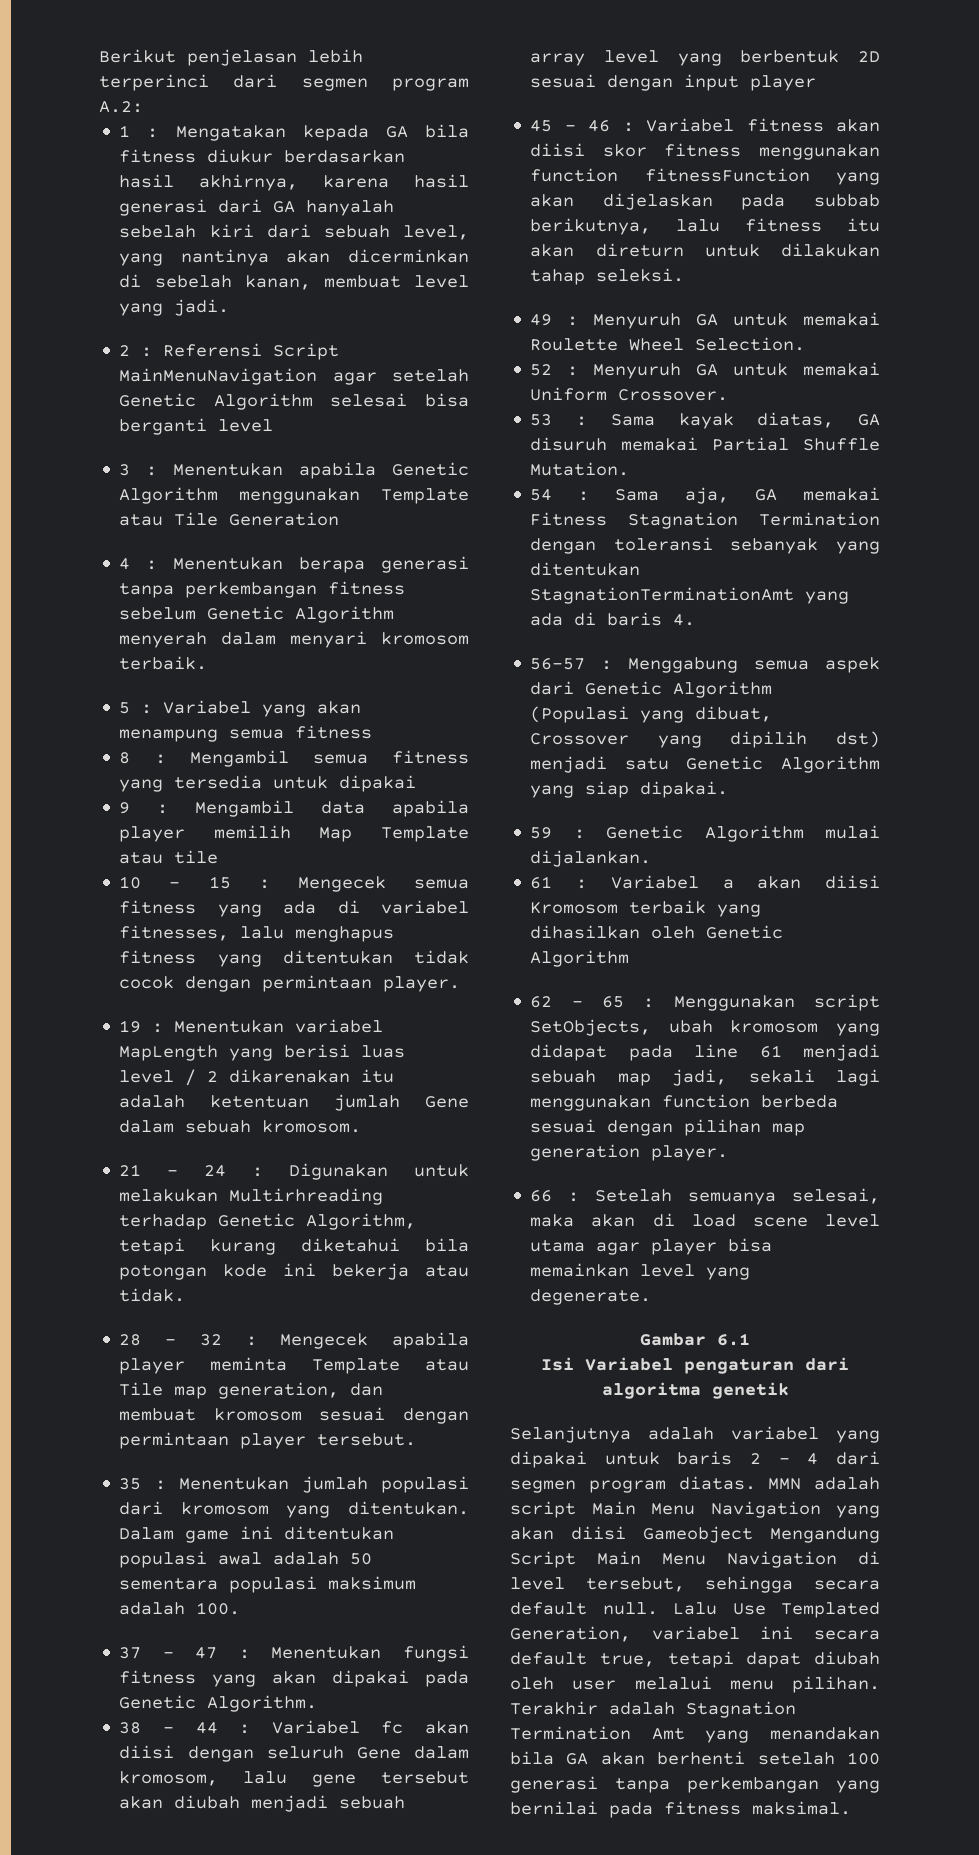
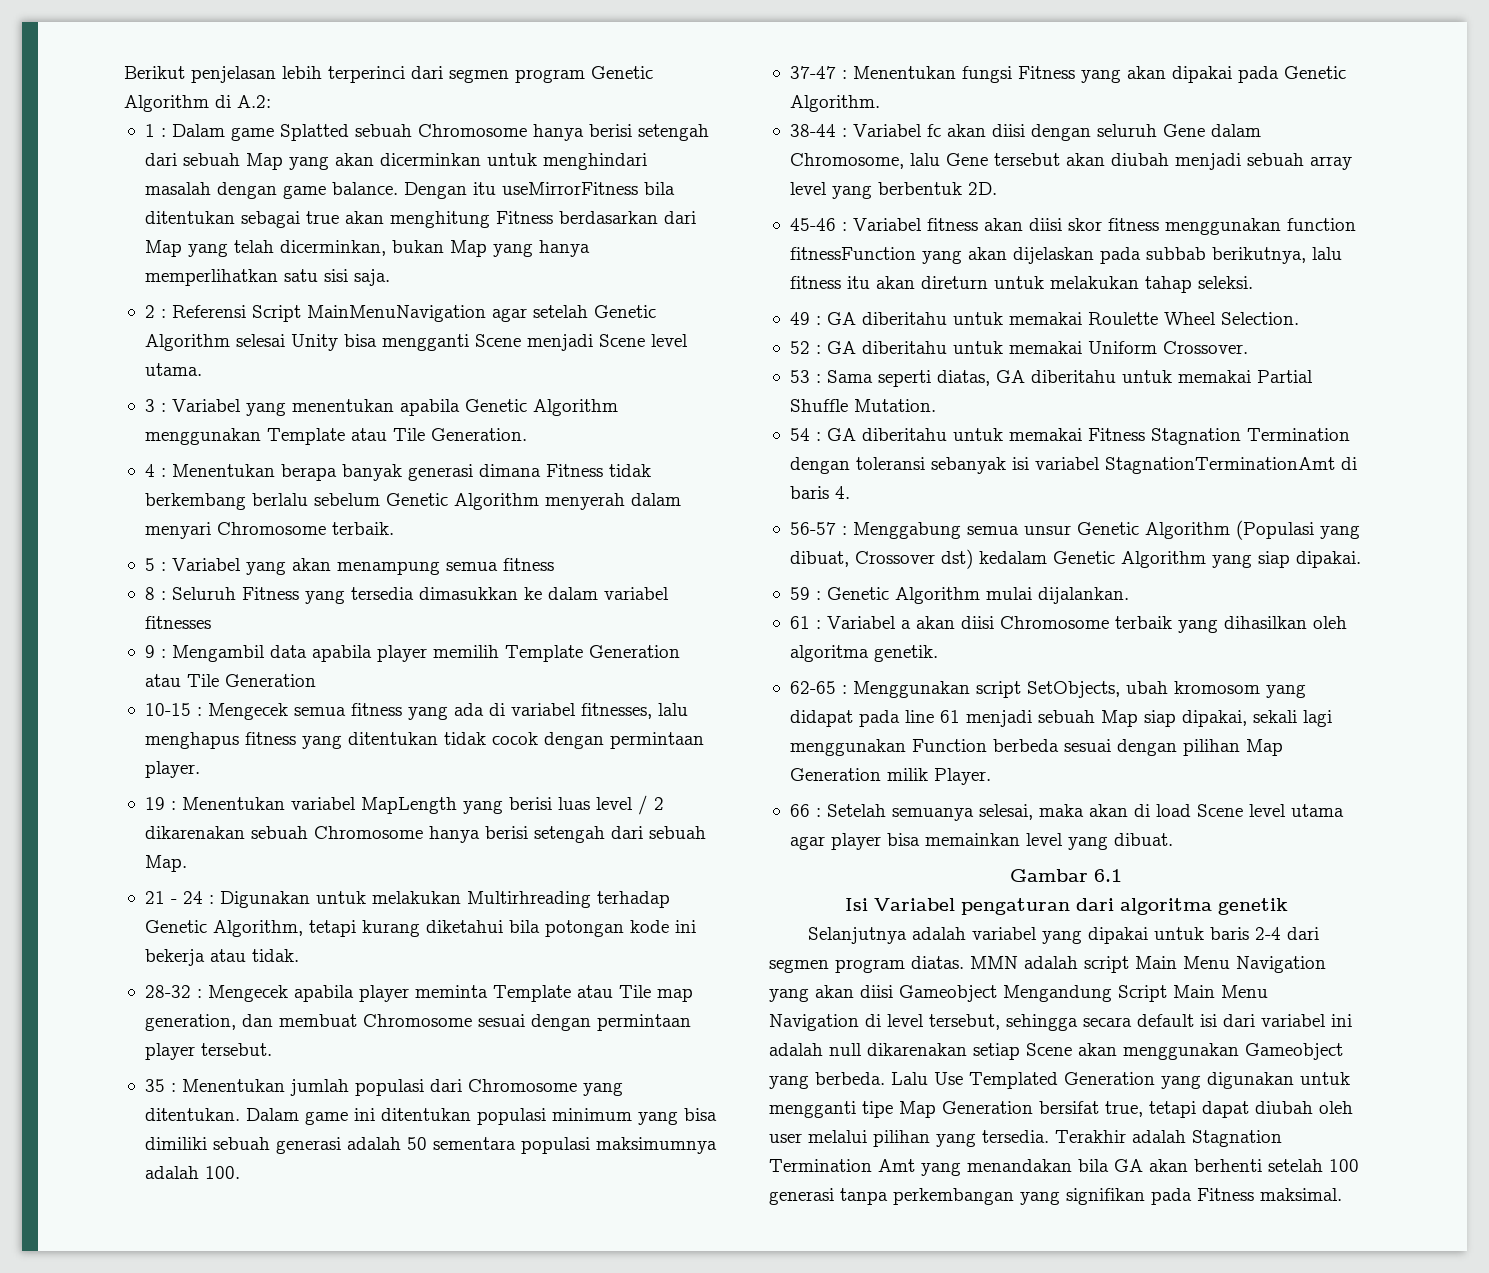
(469, 84) none -> [591,66,653,79] [124,95,231,112] Genetic Algorithm di
[175,124,469,141] [119,149,406,163] [119,174,469,191] [119,199,395,216] [119,224,469,240] [119,249,469,266] [119,274,469,290] [119,299,230,316] Mengatakan kepada GA bila fitness diukur berdasarkan hasil akhirnya, karena hasil generasi dari GA hanyalah sebelah kiri dari sebuah level, yang nantinya akan dicerminkan di sebelah kanan, membuat level yang jadi. -> [171,124,709,141] [144,153,647,170] [144,182,675,199] [144,211,696,228] [144,240,590,257] [144,269,390,286] Dalam game Splatted sebuah Chromosome hanya berisi setengah dari sebuah Map yang akan dicerminkan untuk menghindari masalah dengan game balance. Dengan itu useMirrorFitness bila ditentukan sebagai true akan menghitung Fitness berdasarkan dari Map yang telah dicerminkan, bukan Map yang hanya memperlihatkan satu sisi saja.
[424,393,469,407] [119,418,274,435] bisa berganti level -> [290,334,688,351] [144,363,202,376] Unity bisa mengganti Scene menjadi Scene level utama.
[173,463,284,476] Menentukan -> [171,399,394,416] Variabel yang menentukan
[229,512,340,526] Generation -> [430,428,527,441] Generation.
[381,556,469,573] [119,581,406,598] generasi tanpa perkembangan fitness -> [341,464,651,481] [144,493,308,510] banyak generasi dimana Fitness tidak berkembang berlalu
[381,632,469,645] kromosom -> [216,522,326,535] Chromosome
[189,750,469,767] [119,775,417,792] Mengambil semua fitness yang tersedia untuk dipakai -> [171,587,669,604] [144,616,211,629] Seluruh Fitness yang tersedia dimasukkan ke dalam variabel fitnesses
[319,826,469,842] [119,850,219,864] [119,876,231,889] Map Template atau tile // 10 – 15 -> [504,645,680,662] [144,674,316,687] [144,703,191,716] Template Generation atau Tile Generation // 10-15
[361,1069,395,1083] [119,1094,469,1111] [119,1120,362,1133] itu adalah ketentuan jumlah Gene dalam sebuah kromosom. -> [250,826,706,843] [144,855,187,872] sebuah Chromosome hanya berisi setengah dari sebuah Map.
[119,1334,222,1346] 28 – 32 -> [144,985,191,998] 28-32
[213,1408,302,1421] kromosom -> [362,1014,472,1027] Chromosome
[180,1502,269,1515] kromosom -> [467,1079,577,1092] Chromosome
[218,1552,263,1565] awal -> [551,1108,717,1125] [144,1137,341,1154] minimum yang bisa dimiliki sebuah generasi
[328,1576,417,1590] maksimum -> [595,1137,717,1154] maksimumnya
[119,1647,218,1659] 37 – 47 -> [789,66,836,79] 37-47
[119,1670,197,1684] fitness -> [1017,66,1075,79] Fitness
[119,1722,218,1734] 38 – 44 -> [789,124,836,137] 38-44
[119,1771,357,1787] kromosom, lalu gene -> [789,153,988,169] Chromosome, lalu Gene
[858,51,880,62] [530,74,817,91] [530,120,611,132] 2D sesuai dengan input player // 45 – 46 -> [967,182,997,195] [789,218,836,231] 2D. // 45-46
[781,243,880,257] dilakukan -> [1049,276,1139,289] melakukan
[593,313,719,329] Menyuruh GA -> [826,312,947,325] GA diberitahu
[593,363,719,379] Menyuruh GA -> [826,341,947,354] GA diberitahu
[678,413,734,429] kayak -> [877,370,931,387] seperti
[530,437,608,451] disuruh -> [1030,370,1172,383] diberitahu untuk
[615,487,778,504] Sama aja, GA -> [826,428,1003,441] GA diberitahu untuk
[836,541,880,554] [530,562,641,576] [530,587,850,604] [530,613,564,626] yang ditentukan StagnationTerminationAmt yang ada -> [1011,457,1335,474] isi variabel StagnationTerminationAmt
[825,657,880,673] [530,681,575,695] aspek dari -> [1023,525,1071,535] unsur
[657,731,880,748] [530,756,669,773] yang dipilih dst) menjadi satu -> [940,549,1047,569] dst) kedalam
[530,902,619,914] Kromosom -> [999,616,1109,629] Chromosome
[706,925,784,939] [530,950,630,967] [530,996,625,1008] Genetic Algorithm // 62 – 65 -> [789,645,938,662] [789,681,836,694] algoritma genetik. // 62-65
[617,1069,728,1086] map jadi, -> [1100,710,1247,727] Map siap dipakai,
[662,1094,751,1108] function -> [911,739,987,752] Function
[772,1123,806,1136] [530,1144,729,1161] map generation player. -> [1245,739,1283,756] [789,768,991,785] Map Generation milik Player.
[752,1217,808,1227] scene -> [1196,804,1243,817] Scene
[530,1289,652,1305] degenerate. -> [1113,833,1173,846] dibuat.
[750,1453,819,1465] 2 – 4 -> [1254,927,1281,940] 2-4
[602,1602,880,1618] [510,1626,880,1642] [510,1652,587,1665] null. Lalu Use Templated Generation, variabel ini secara default -> [1200,1014,1352,1027] [769,1043,1343,1060] [769,1072,1350,1089] [769,1101,1099,1118] isi dari variabel ini adalah null dikarenakan setiap Scene akan menggunakan Gameobject yang berbeda. Lalu Use Templated Generation yang digunakan untuk mengganti tipe Map Generation bersifat
[729,1676,880,1693] menu pilihan. -> [873,1130,1049,1147] pilihan yang tersedia.
[510,1801,741,1818] bernilai pada fitness -> [1066,1188,1254,1205] signifikan pada Fitness

